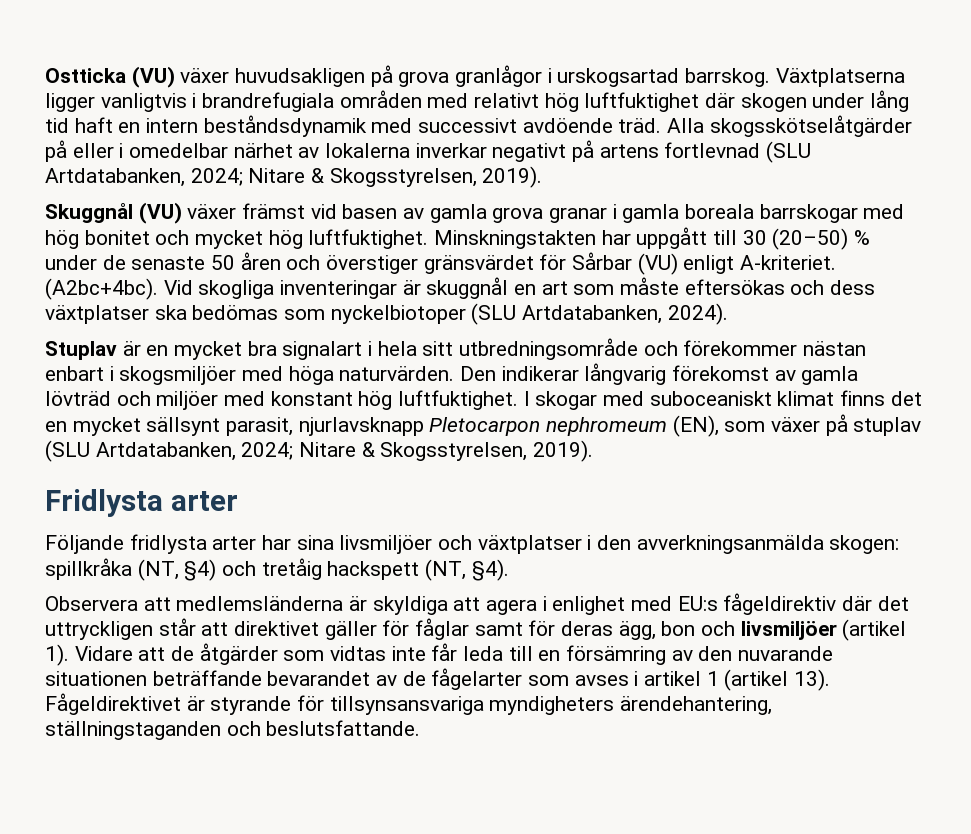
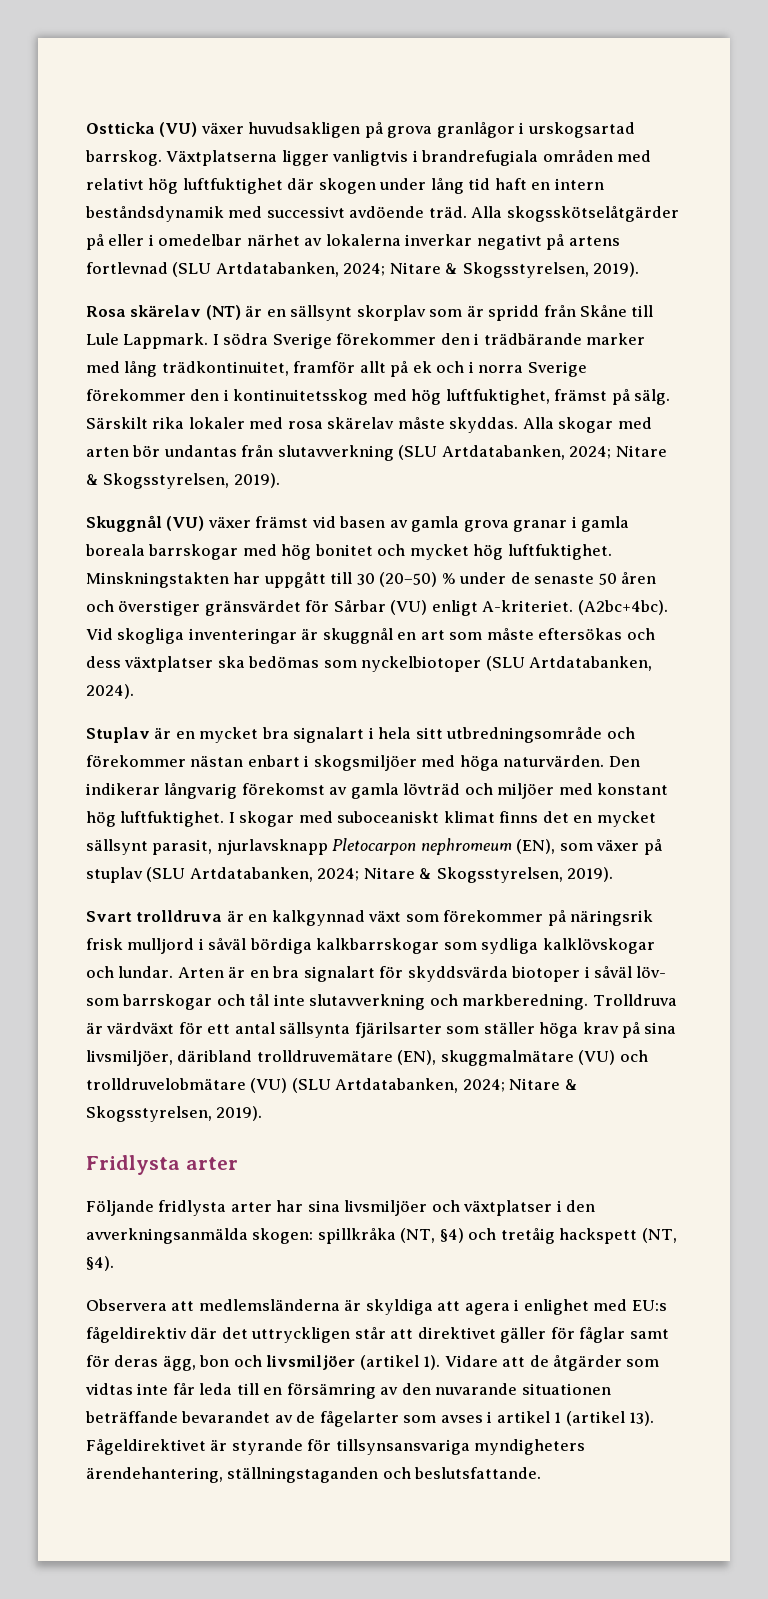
(543, 177) none -> [86,305,654,321] [86,333,646,349] [86,361,587,377] [86,389,671,405] [86,417,652,433] [86,445,667,461] [86,473,280,489] // Rosa skärelav (NT) är en sällsynt skorplav som är spridd från Skåne till Lule Lappmark. I södra Sverige förekommer den i trädbärande marker med lång trädkontinuitet, framför allt på ek och i norra Sverige förekommer den i kontinuitetsskog med hög luftfuktighet, främst på sälg. Särskilt rika lokaler med rosa skärelav måste skyddas. Alla skogar med arten bör undantas från slutavverkning (SLU Artdatabanken, 2024; Nitare & Skogsstyrelsen, 2019).
(594, 451) none -> [86,910,654,926] [86,938,655,954] [86,966,667,982] [86,994,677,1010] [86,1022,677,1038] [86,1050,648,1066] [86,1078,578,1093] [86,1106,263,1122] // Svart trolldruva är en kalkgynnad växt som förekommer på näringsrik frisk mulljord i såväl bördiga kalkbarrskogar som sydliga kalklövskogar och lundar. Arten är en bra signalart för skyddsvärda biotoper i såväl löv- som barrskogar och tål inte slutavverkning och markberedning. Trolldruva är värdväxt för ett antal sällsynta fjärilsarter som ställer höga krav på sina livsmiljöer, däribland trolldruvemätare (EN), skuggmalmätare (VU) och trolldruvelobmätare (VU) (SLU Artdatabanken, 2024; Nitare & Skogsstyrelsen, 2019).

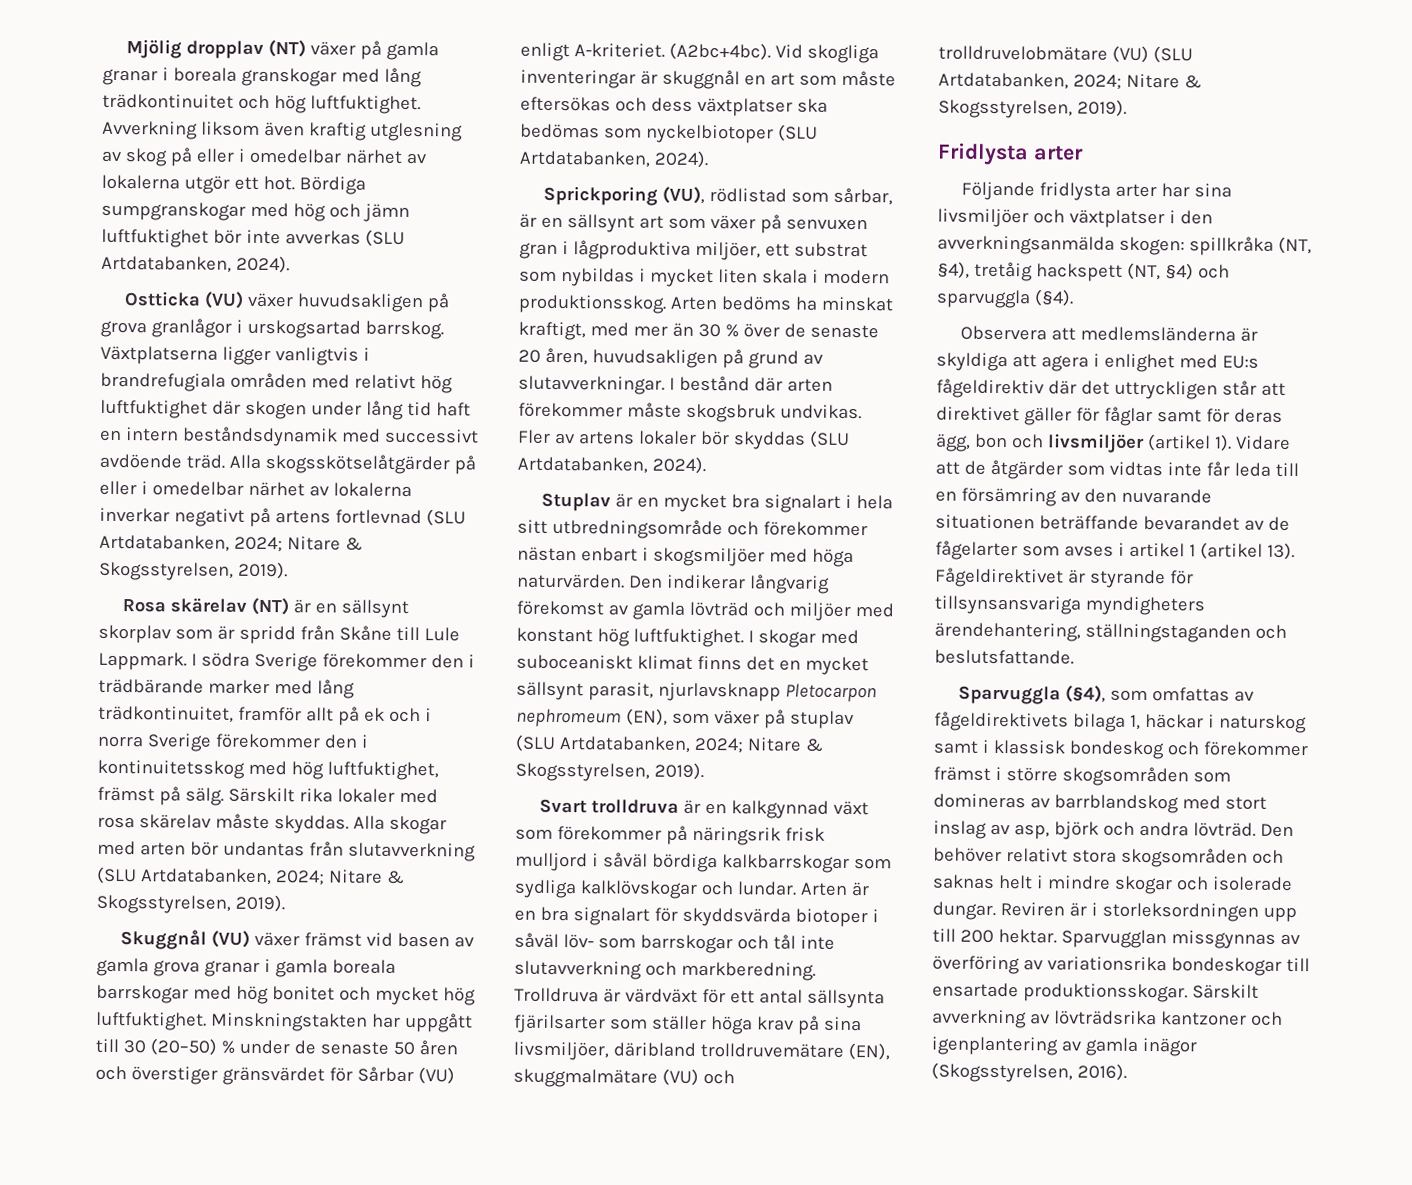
(86, 128) none -> [126,39,440,61] [102,67,422,88] [102,93,421,115] [102,120,463,142] [101,147,426,167] [101,174,366,195] [101,201,410,222] [101,228,405,248] [101,255,290,274] Mjölig dropplav (NT) växer på gamla granar i boreala granskogar med lång trädkontinuitet och hög luftfuktighet. Avverkning liksom även kraftig utglesning av skog på eller i omedelbar närhet av lokalerna utgör ett hot. Bördiga sumpgranskogar med hög och jämn luftfuktighet bör inte avverkas (SLU Artdatabanken, 2024). //
(134, 691) none -> [543,185,894,206] [519,213,868,234] [519,240,868,261] [519,268,890,288] [518,294,894,314] [518,321,879,341] [518,347,823,369] [518,375,833,395] [518,402,862,423] [518,429,850,450] [517,456,706,474] // Sprickporing (VU), rödlistad som sårbar, är en sällsynt art som växer på senvuxen gran i lågproduktiva miljöer, ett substrat som nybildas i mycket liten skala i modern produktionsskog. Arten bedöms ha minskat kraftigt, med mer än 30 % över de senaste 20 åren, huvudsakligen på grund av slutavverkningar. I bestånd där arten förekommer måste skogsbruk undvikas. Fler av artens lokaler bör skyddas (SLU Artdatabanken, 2024).
[439,1228,497,1243] §4) och -> [937,261,970,279] §4),
[86,1256,114,1271] §4). -> [1164,263,1230,281] [936,289,1074,309] §4) och sparvuggla (§4).
(542, 1473) none -> [958,685,1255,705] [934,711,1307,734] [933,739,1308,760] [933,766,1231,787] [933,793,1267,814] [933,820,1294,840] [933,847,1284,868] [932,874,1293,895] [932,901,1297,923] [932,928,1300,949] [932,955,1310,976] [932,982,1259,1003] [932,1009,1283,1029] [931,1036,1197,1057] [931,1062,1127,1083] // Sparvuggla (§4), som omfattas av fågeldirektivets bilaga 1, häckar i naturskog samt i klassisk bondeskog och förekommer främst i större skogsområden som domineras av barrblandskog med stort inslag av asp, björk och andra lövträd. Den behöver relativt stora skogsområden och saknas helt i mindre skogar och isolerade dungar. Reviren är i storleksordningen upp till 200 hektar. Sparvugglan missgynnas av överföring av variationsrika bondeskogar till ensartade produktionsskogar. Särskilt avverkning av lövträdsrika kantzoner och igenplantering av gamla inägor (Skogsstyrelsen, 2016).

